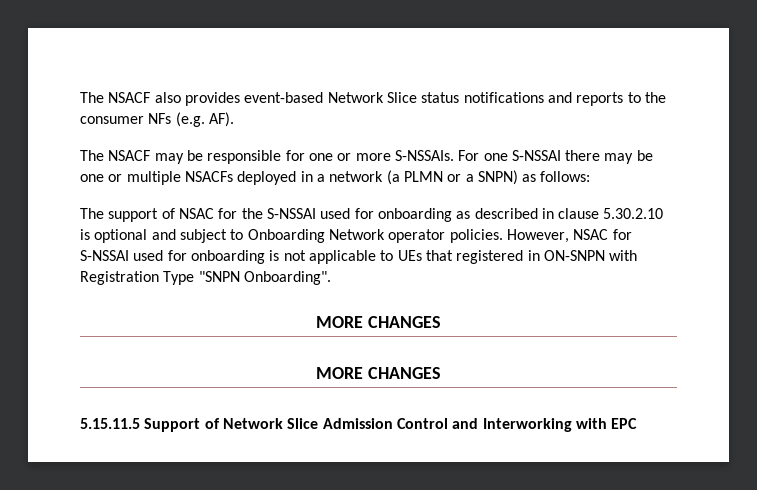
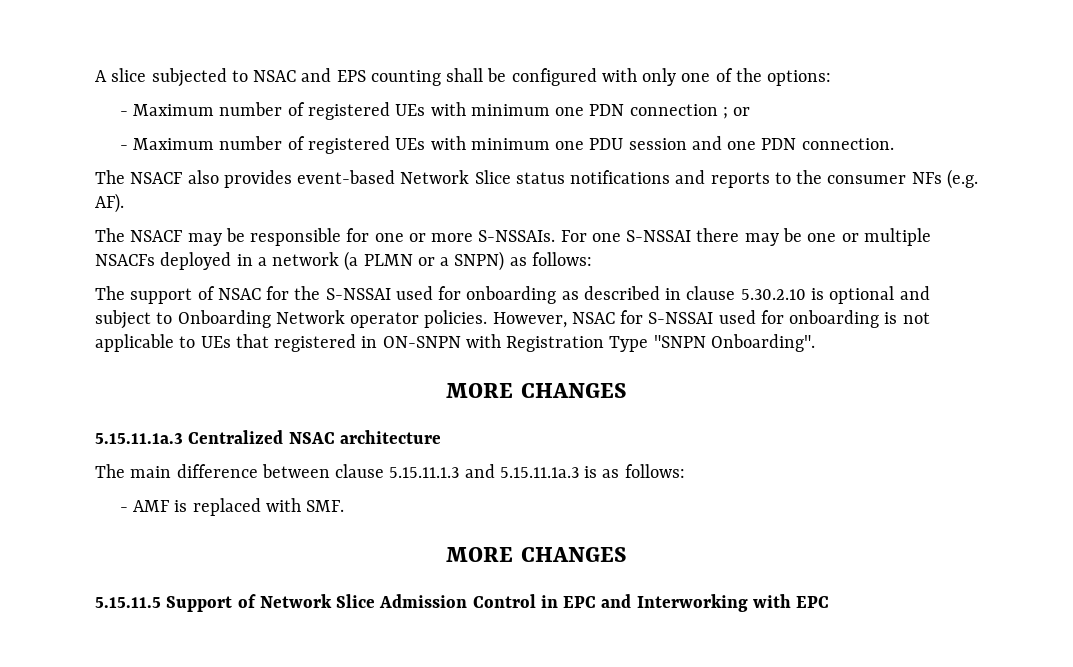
(80, 97) none -> [95,68,832,87] [119,102,751,120] [119,136,894,154] A slice subjected to NSAC and EPS counting shall be configured with only one of the options: // - Maximum number of registered UEs with minimum one PDN connection ; or // - Maximum number of registered UEs with minimum one PDU session and one PDN connection. //
(441, 322) none -> [95,430,441,444] [95,464,685,478] [119,498,345,516] // 5.15.11.1a.3 Centralized NSAC architecture // The main difference between clause 5.15.11.1.3 and 5.15.11.1a.3 is as follows: // - AMF is replaced with SMF.
(448, 423) none -> [540,595,597,608] in EPC

